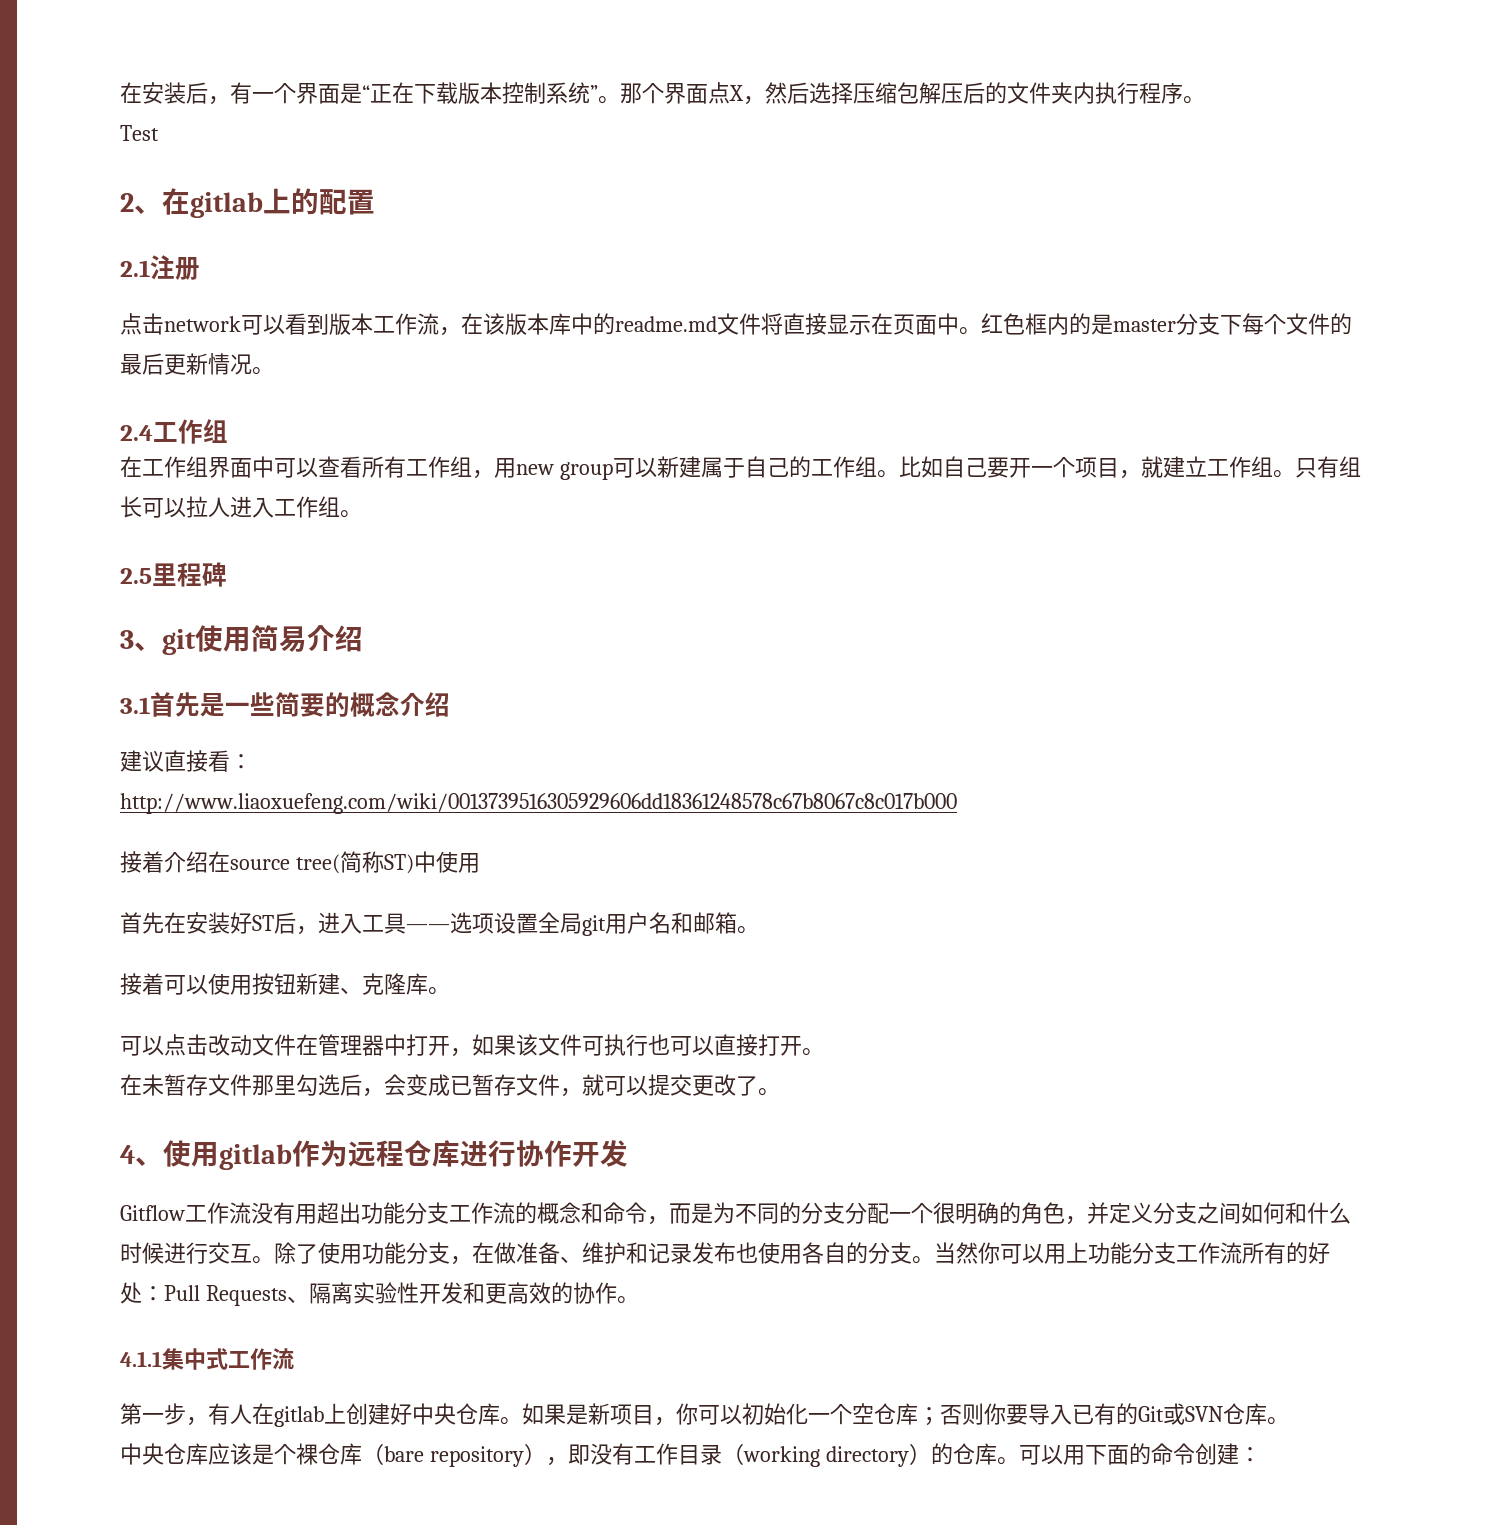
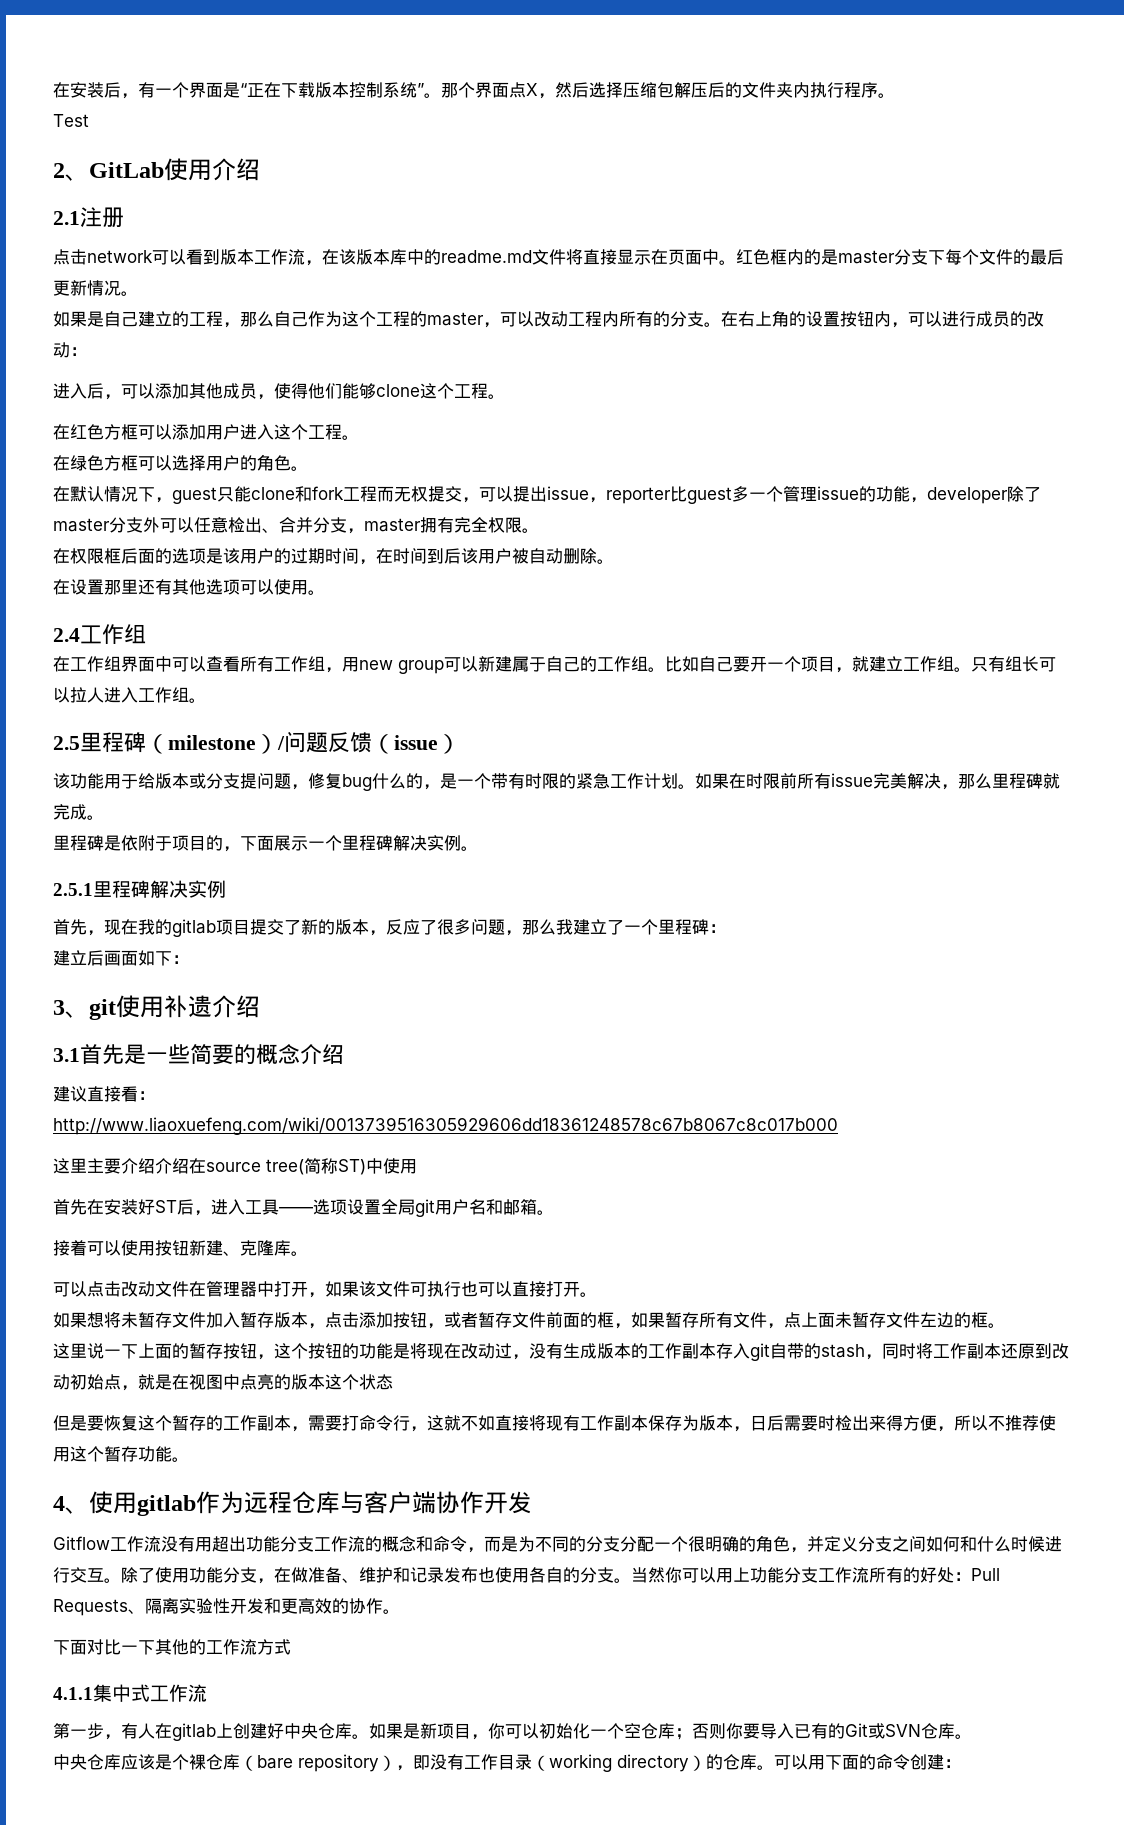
[162,188,375,218] 在gitlab上的配置 -> [89,158,260,181] GitLab使用介绍
(274, 371) none -> [53,310,1044,328] [53,342,87,358] [53,383,505,400] [53,424,359,440] [53,454,308,471] [53,486,1041,504] [53,517,539,534] [53,548,614,565] [53,579,325,595] // 如果是自己建立的工程，那么自己作为这个工程的master，可以改动工程内所有的分支。在右上角的设置按钮内，可以进行成员的改动： // 进入后，可以添加其他成员，使得他们能够clone这个工程。 // 在红色方框可以添加用户进入这个工程。 // 在绿色方框可以选择用户的角色。 // 在默认情况下，guest只能clone和fork工程而无权提交，可以提出issue，reporter比guest多一个管理issue的功能，developer除了master分支外可以任意检出、合并分支，master拥有完全权限。 // 在权限框后面的选项是该用户的过期时间，在时间到后该用户被自动删除。 // 在设置那里还有其他选项可以使用。
(227, 574) none -> [146,731,460,754] [53,773,1060,791] [53,804,104,820] [53,835,478,852] [53,880,226,898] [53,919,726,937] [53,950,189,966] （milestone）/问题反馈（issue） // 该功能用于给版本或分支提问题，修复bug什么的，是一个带有时限的紧急工作计划。如果在时限前所有issue完美解决，那么里程碑就完成。 // 里程碑是依附于项目的，下面展示一个里程碑解决实例。 // 2.5.1里程碑解决实例 // 首先，现在我的gitlab项目提交了新的版本，反应了很多问题，那么我建立了一个里程碑： // 建立后画面如下：
[251,625,307,652] 简易 -> [164,995,212,1018] 补遗
[120,851,164,873] 接着 -> [53,1158,155,1174] 这里主要介绍
[120,1074,758,1097] 在未暂存文件那里勾选后，会变成已暂存文件，就可以提交更改了 -> [53,1312,1005,1329] [53,1343,1069,1361] [53,1374,393,1391] [53,1415,1056,1432] [53,1446,172,1462] 如果想将未暂存文件加入暂存版本，点击添加按钮，或者暂存文件前面的框，如果暂存所有文件，点上面未暂存文件左边的框。 // 这里说一下上面的暂存按钮，这个按钮的功能是将现在改动过，没有生成版本的工作副本存入git自带的stash，同时将工作副本还原到改动初始点，就是在视图中点亮的版本这个状态 // 但是要恢复这个暂存的工作副本，需要打命令行，这就不如直接将现有工作副本保存为版本，日后需要时检出来得方便，所以不推荐使用这个暂存功能
[460,1140,516,1167] 进行 -> [340,1491,436,1514] 与客户端
(639, 1300) none -> [53,1639,291,1655] // 下面对比一下其他的工作流方式

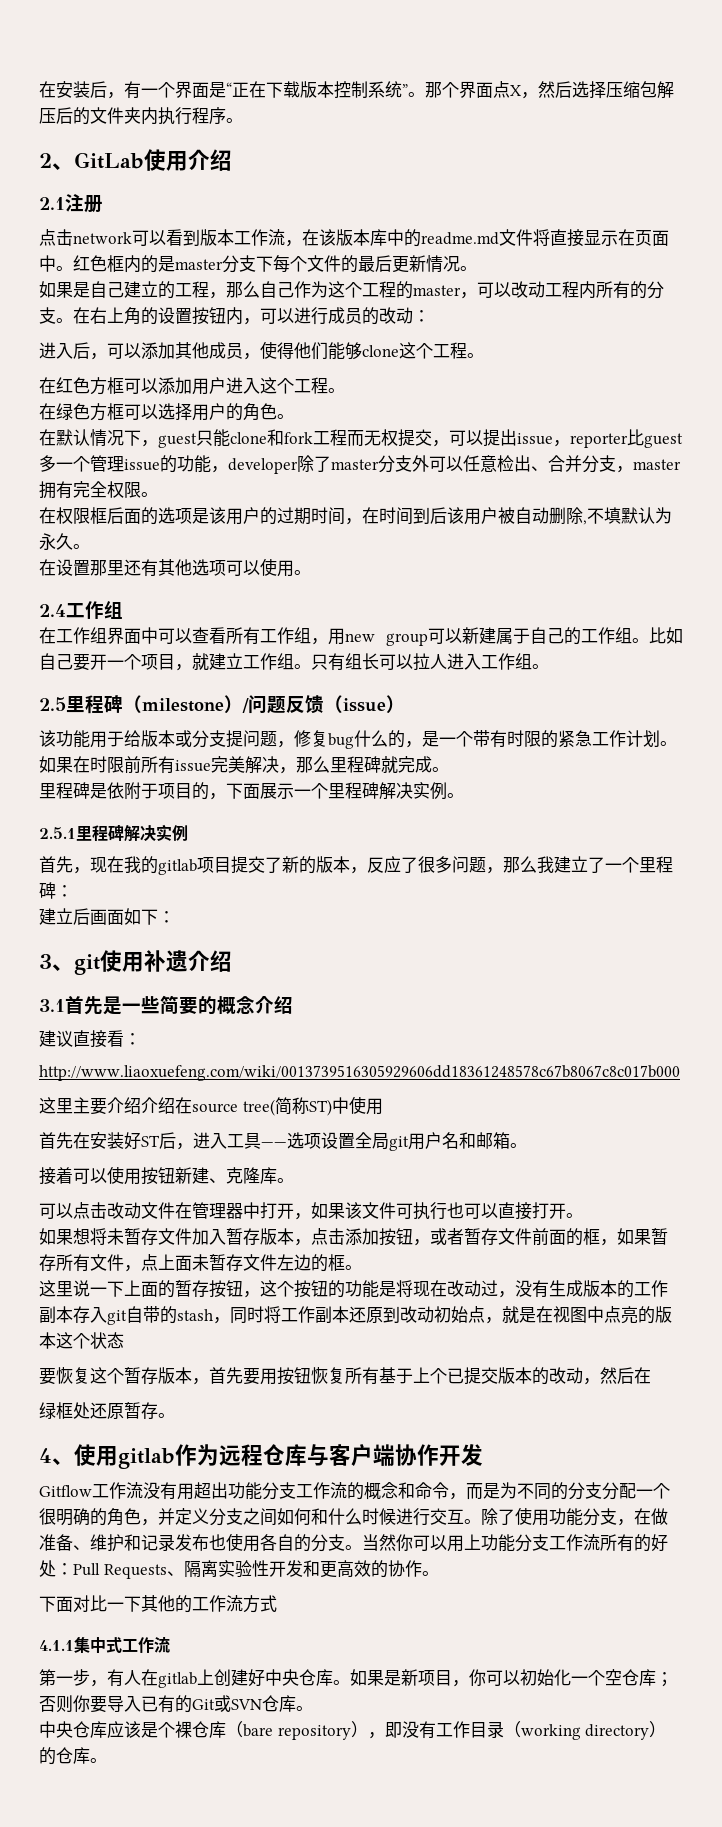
[53,114,89,127] // Test -> (243, 120) none
(597, 556) none -> [583,507,672,525] [39,533,73,550] ,不填默认为永久
[53,1415,87,1431] 但是 -> (124, 1340) none
[206,1415,1056,1432] [53,1446,172,1462] 的工作副本，需要打命令行，这就不如直接将现有工作副本保存为版本，日后需要时检出来得方便，所以不推荐使用这个暂存功能 -> [158,1367,651,1385] [39,1402,158,1419] 版本，首先要用按钮恢复所有基于上个已提交版本的改动，然后在 // 绿框处还原暂存
[774,1754,961,1770] 可以用下面的命令创建： -> (107, 1760) none

